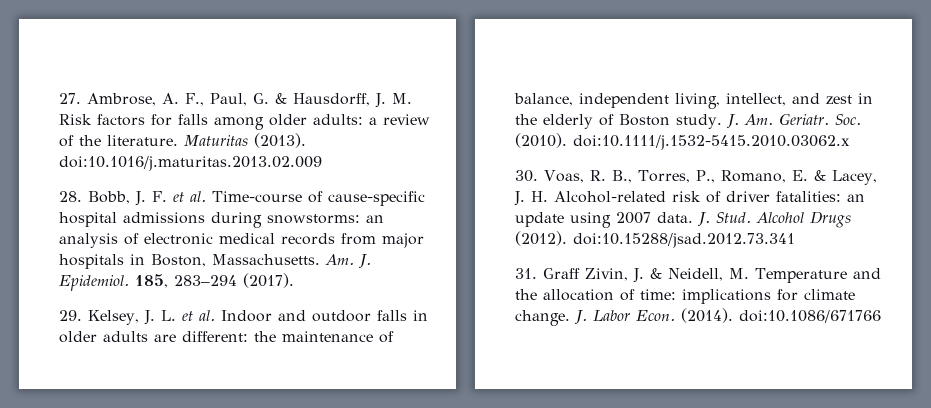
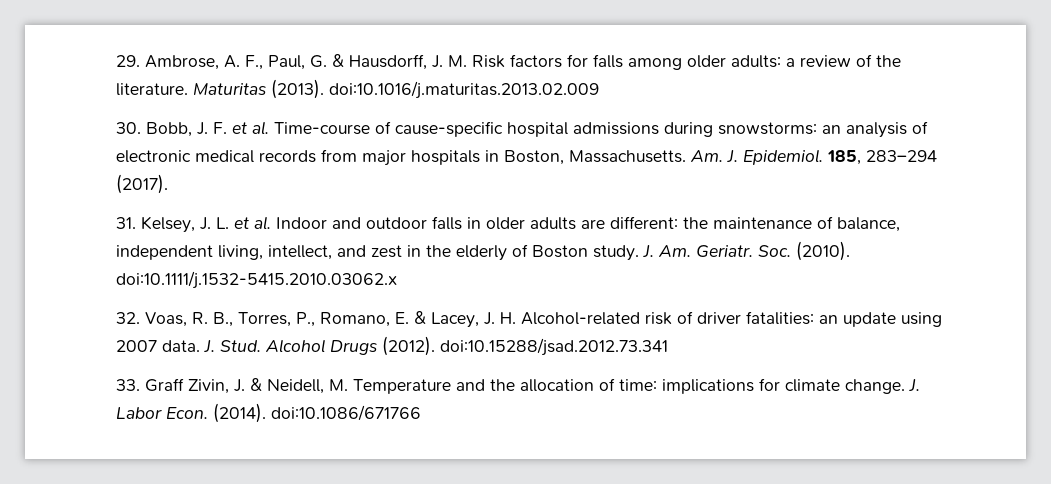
[58,93,81,104] 27. -> [116,55,141,67] 29.
[58,191,82,202] 28. -> [116,122,142,134] 30.
[58,310,82,321] 29. -> [116,217,137,229] 31.
[514,170,538,182] 30. -> [116,312,141,324] 32.
[514,268,537,279] 31. -> [116,379,141,391] 33.

